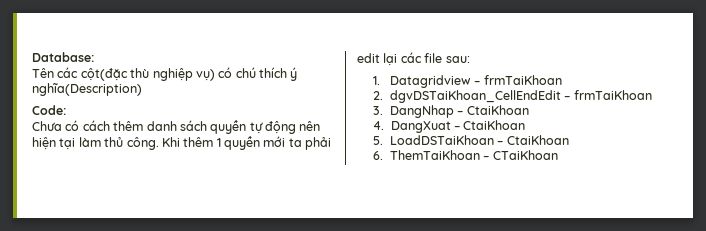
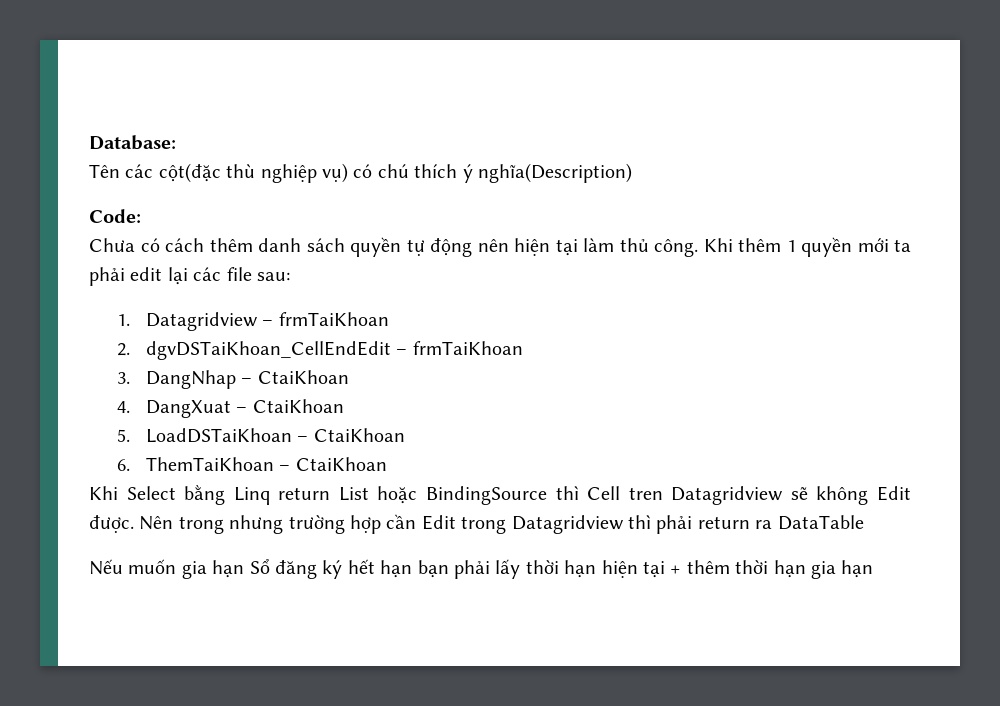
[492,150,558,160] CTaiKhoan -> [295,457,387,471] [89,484,911,505] [89,514,864,534] [89,559,874,579] CtaiKhoan // Khi Select bằng Linq return List hoặc BindingSource thì Cell tren Datagridview sẽ không Edit được. Nên trong nhưng trường hợp cần Edit trong Datagridview thì phải return ra DataTable // Nếu muốn gia hạn Sổ đăng ký hết hạn bạn phải lấy thời hạn hiện tại + thêm thời hạn gia hạn

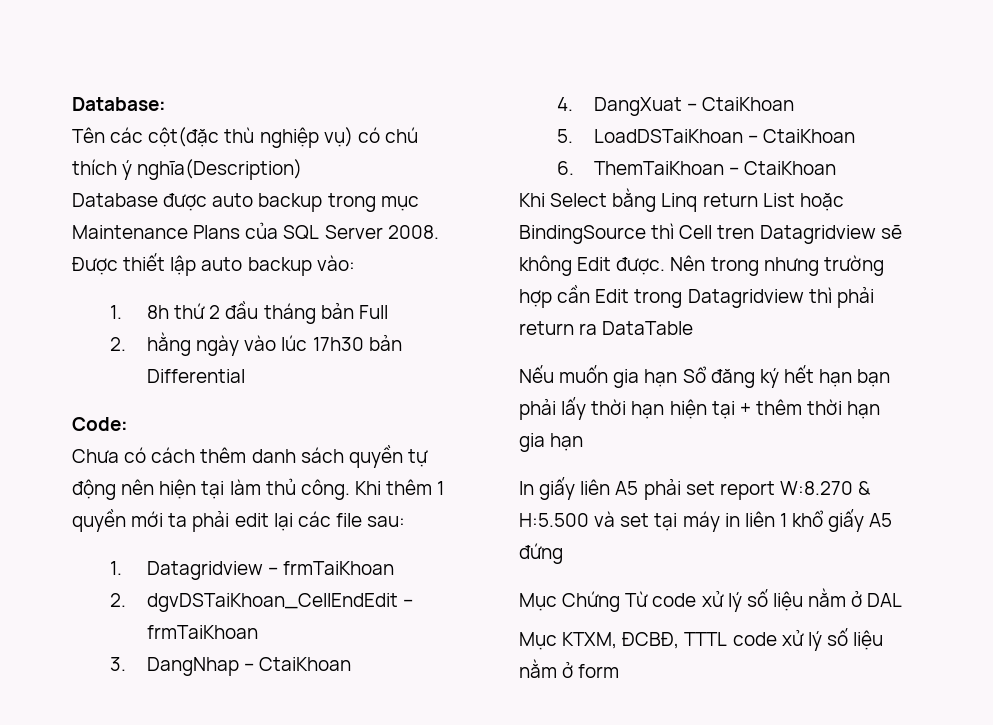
(632, 173) none -> [72,193,419,212] [72,222,439,240] [72,253,355,276] [109,301,388,324] [109,332,402,356] [147,369,246,383] // Database được auto backup trong mục Maintenance Plans của SQL Server 2008. Được thiết lập auto backup vào: // 1. 8h thứ 2 đầu tháng bản Full // 2. hằng ngày vào lúc 17h30 bản Differential
(874, 569) none -> [519,477,872,500] [519,509,893,532] [519,543,563,564] [519,588,903,612] [519,628,884,651] [519,659,620,678] // In giấy liên A5 phải set report W:8.270 & H:5.500 và set tại máy in liên 1 khổ giấy A5 đứng // Mục Chứng Từ code xử lý số liệu nằm ở DAL // Mục KTXM, ĐCBĐ, TTTL code xử lý số liệu nằm ở form

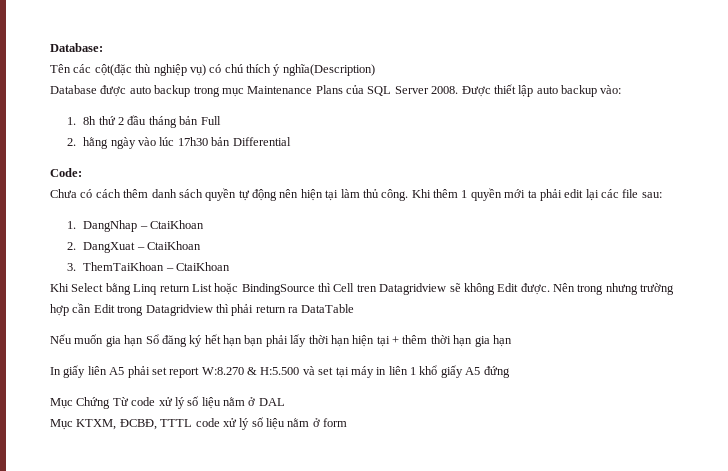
[147,561,395,580] [109,593,414,612] [147,625,259,639] [109,657,126,671] Datagridview – frmTaiKhoan // 2. dgvDSTaiKhoan_CellEndEdit – frmTaiKhoan // 3. -> (76, 225) none
[556,97,573,111] 4. -> [66,242,76,250] 2.
[556,129,856,143] [556,161,574,175] 5. LoadDSTaiKhoan – CtaiKhoan // 6. -> [66,263,76,271] 3.

